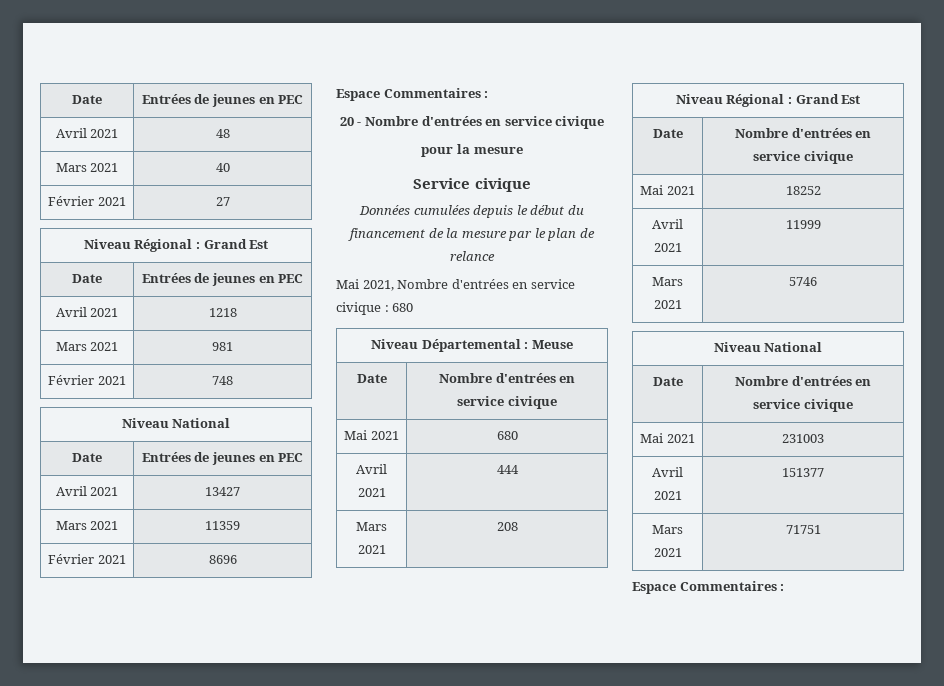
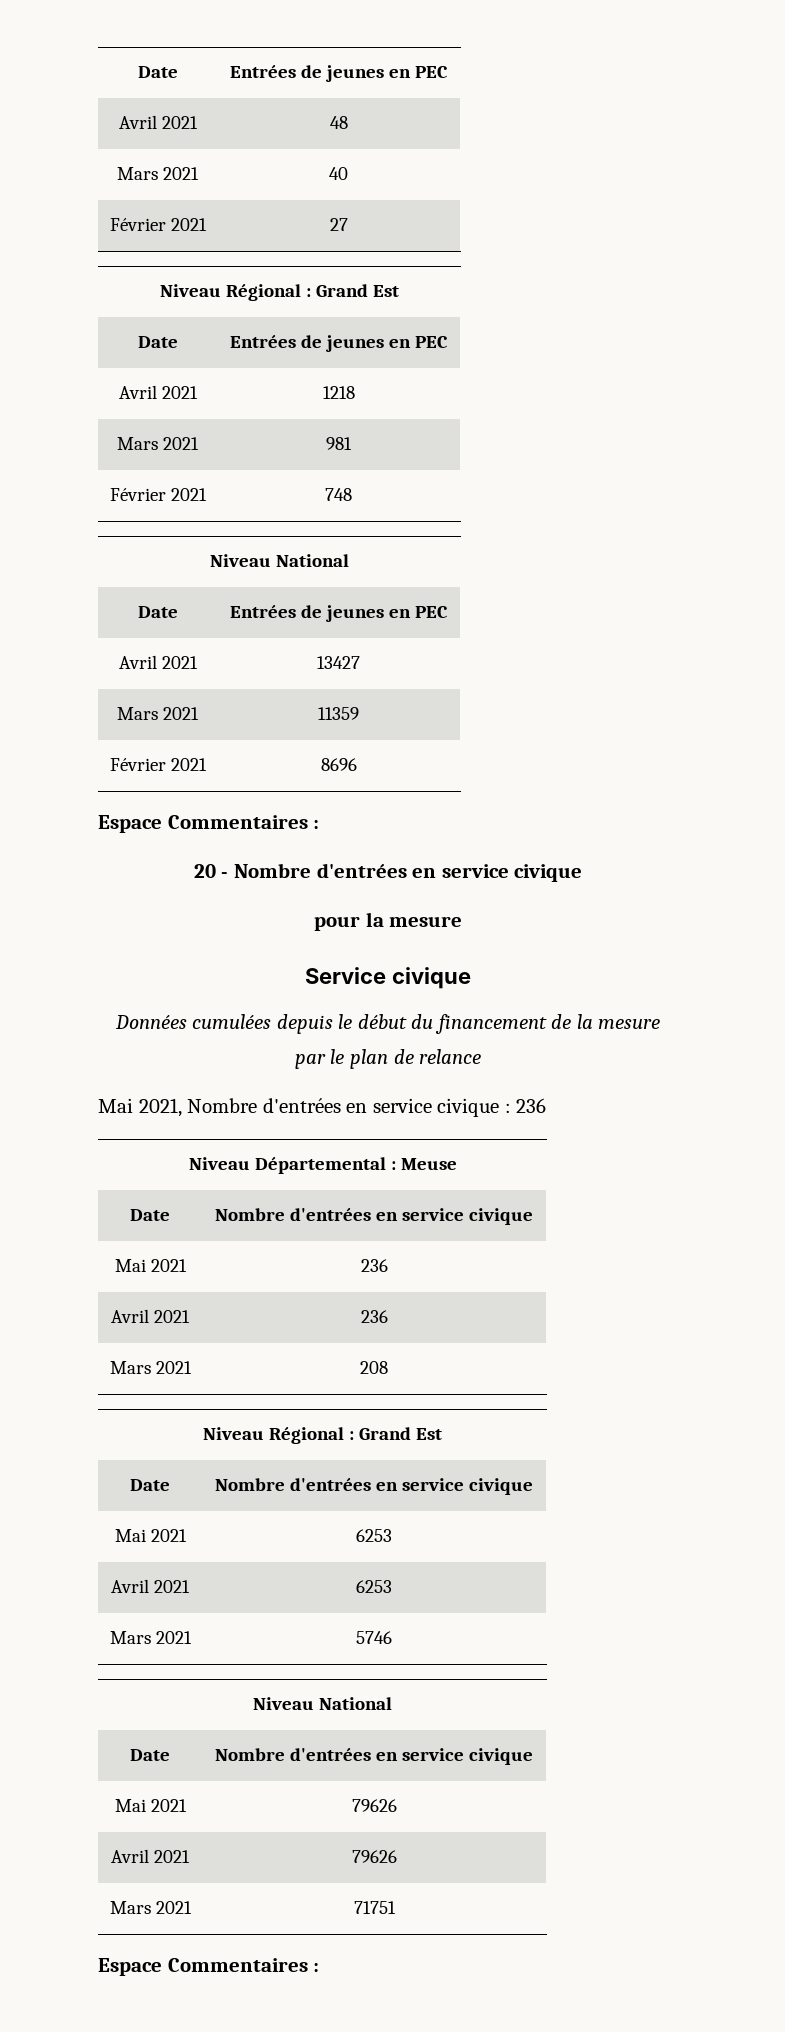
[392,303,414,312] 680 -> [516,1098,547,1113] 236
[496,431,518,440] [356,464,387,474] [357,488,386,497] [496,465,519,474] 680 // Avril 2021 | 444 -> [360,1259,388,1272] [111,1309,190,1323] [360,1310,388,1323] 236 // Avril 2021 | 236
[785,186,821,195] [652,219,683,229] [653,243,682,252] [785,220,821,229] 18252 // Avril 2021 | 11999 -> [356,1529,392,1542] [111,1579,190,1593] [356,1580,392,1593] 6253 // Avril 2021 | 6253
[782,434,824,443] [652,467,683,477] [653,491,682,500] [782,468,824,477] 231003 // Avril 2021 | 151377 -> [351,1799,397,1812] [111,1849,190,1863] [351,1850,397,1863] 79626 // Avril 2021 | 79626

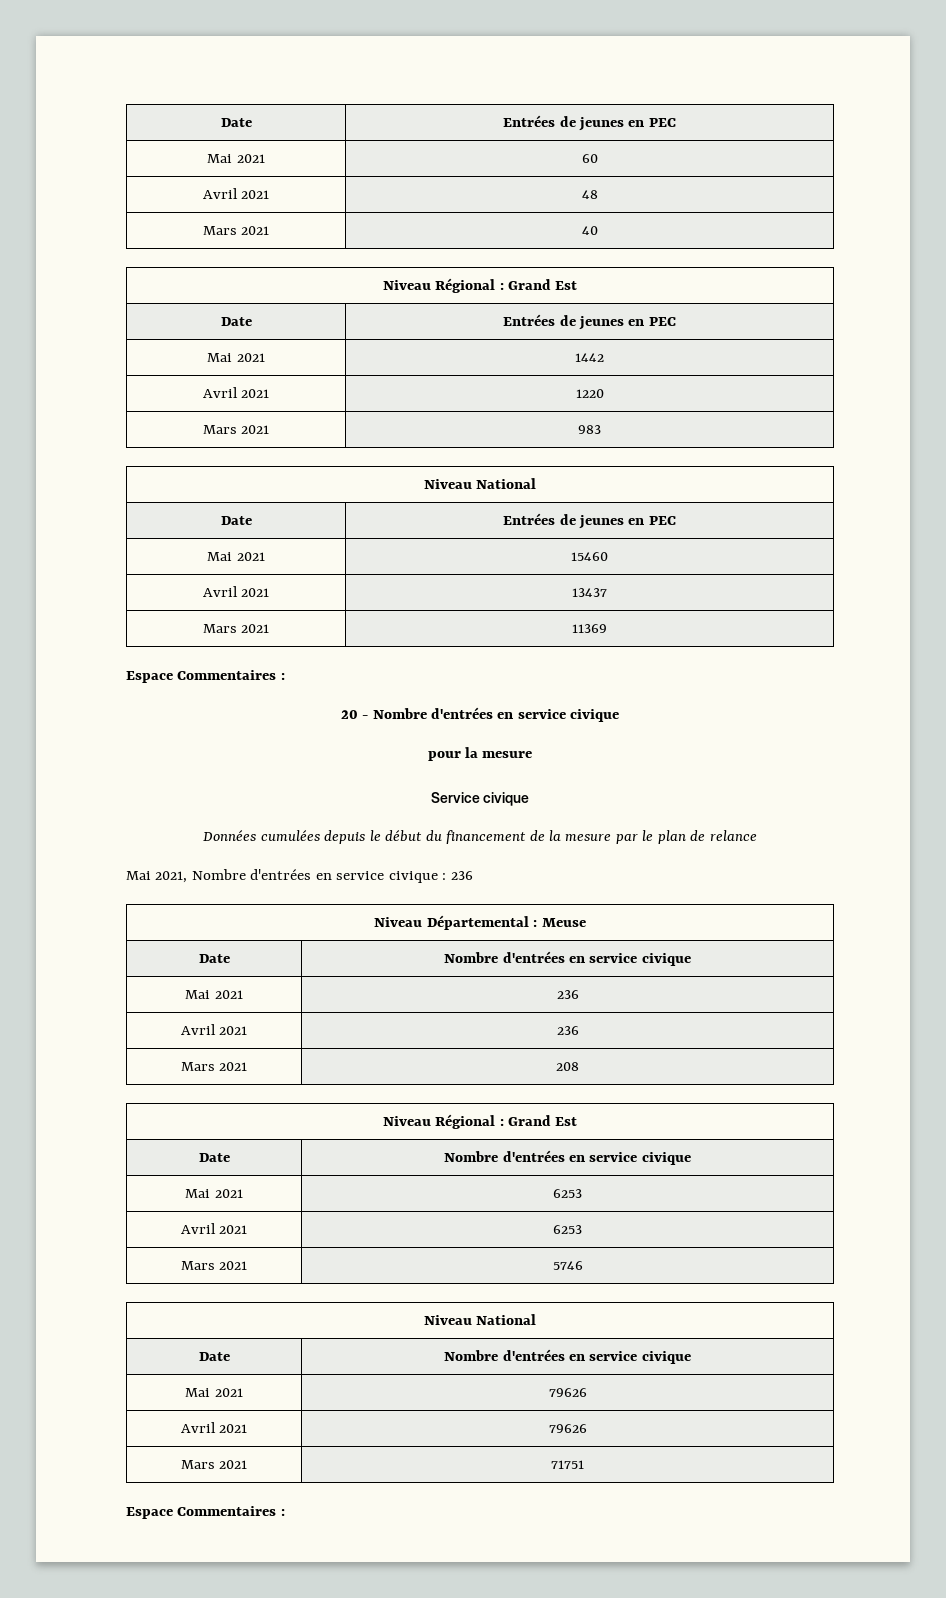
[137,66,178,78] [230,65,448,82] Date | Entrées de jeunes en PEC -> [220,118,252,127] [503,115,676,131] [207,154,265,163] [581,154,598,163] Date | Entrées de jeunes en PEC // Mai 2021 | 60
[109,218,207,231] [329,218,348,231] // Février 2021 | 27 -> (598, 230) none
[118,385,198,399] [322,386,355,399] [117,437,199,450] [326,437,352,450] [109,488,207,501] [325,488,352,501] // Avril 2021 | 1218 // Mars 2021 | 981 // Février 2021 | 748 -> [207,353,265,362] [575,353,604,362] [202,387,270,398] [575,389,604,398] [202,425,270,434] [578,425,601,434] // Mai 2021 | 1442 // Avril 2021 | 1220 // Mars 2021 | 983
[118,655,198,669] [317,656,360,669] [117,707,199,720] [318,707,359,720] [109,758,207,771] [320,758,357,771] // Avril 2021 | 13427 // Mars 2021 | 11359 // Février 2021 | 8696 -> [207,552,265,561] [571,552,608,561] [202,586,270,597] [572,588,607,597] [202,624,270,633] [572,624,607,633] // Mai 2021 | 15460 // Avril 2021 | 13437 // Mars 2021 | 11369

